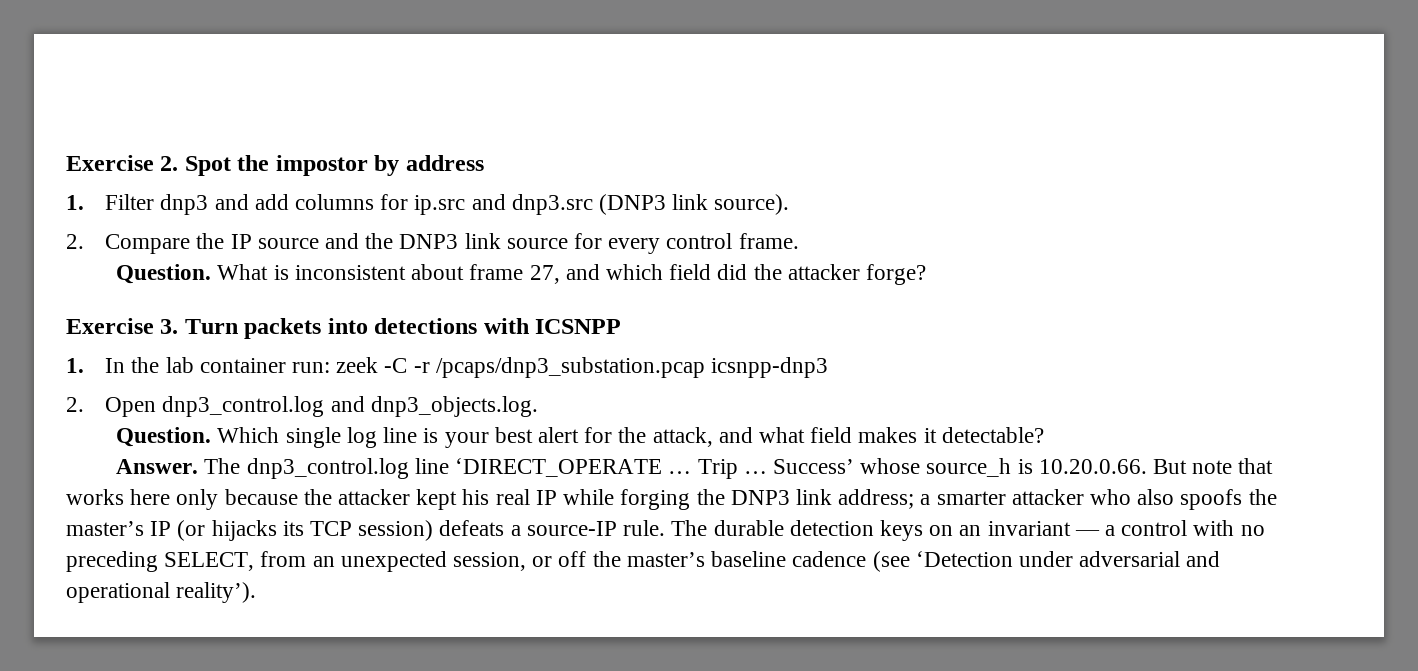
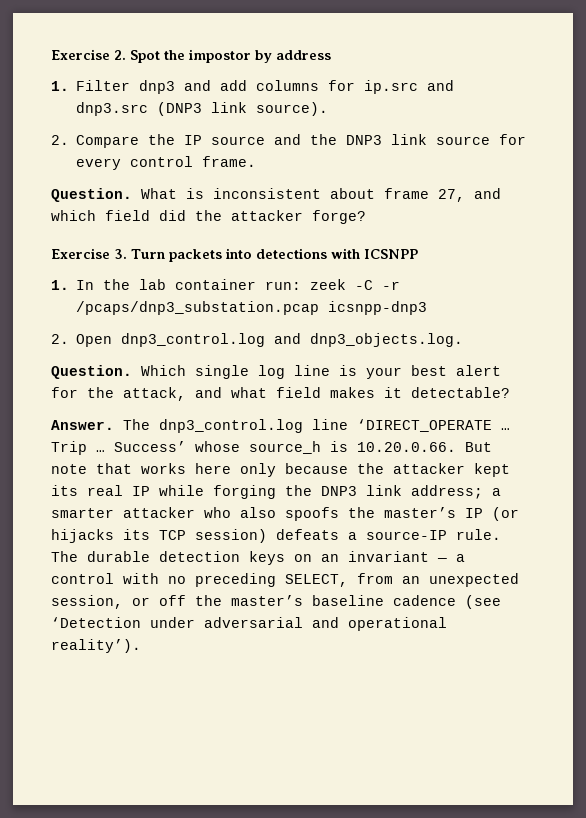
[462,489,490,505] his -> [51,485,78,496] its

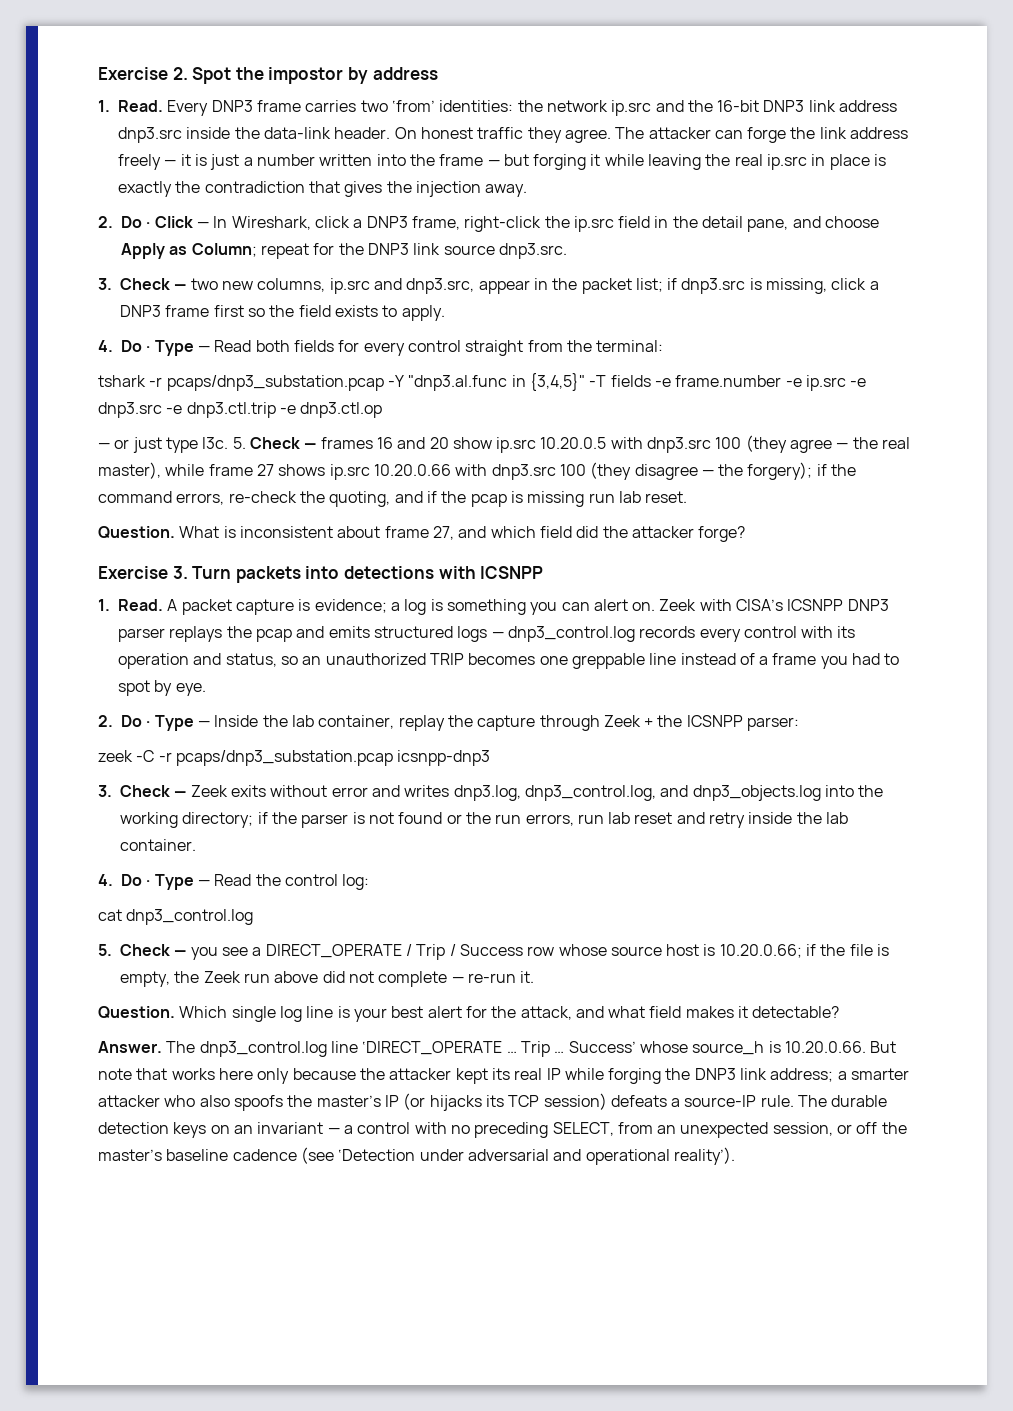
[76,80,455,94] [76,102,329,116] [51,134,527,148] [76,156,257,170] Filter dnp3 and add columns for ip.src and dnp3.src (DNP3 link source). // 2. Compare the IP source and the DNP3 link source for every control frame. -> [118,100,898,116] [118,127,909,143] [118,154,887,170] [118,181,528,197] [98,216,880,232] [121,243,567,259] [98,278,879,294] [120,305,445,321] [98,340,664,356] [98,373,867,391] [98,402,383,418] [98,435,911,453] [98,462,857,480] [98,491,688,507] Read. Every DNP3 frame carries two ‘from’ identities: the network ip.src and the 16-bit DNP3 link address dnp3.src inside the data-link header. On honest traffic they agree. The attacker can forge the link address freely — it is just a number written into the frame — but forging it while leaving the real ip.src in place is exactly the contradiction that gives the injection away. // 2. Do · Click — In Wireshark, click a DNP3 frame, right-click the ip.src field in the detail pane, and choose Apply as Column; repeat for the DNP3 link source dnp3.src. // 3. Check — two new columns, ip.src and dnp3.src, appear in the packet list; if dnp3.src is missing, click a DNP3 frame first so the field exists to apply. // 4. Do · Type — Read both fields for every control straight from the terminal: // tshark -r pcaps/dnp3_substation.pcap -Y "dnp3.al.func in {3,4,5}" -T fields -e frame.number -e ip.src -e dnp3.src -e dnp3.ctl.trip -e dnp3.ctl.op // — or just type l3c. 5. Check — frames 16 and 20 show ip.src 10.20.0.5 with dnp3.src 100 (they agree — the real master), while frame 27 shows ip.src 10.20.0.66 with dnp3.src 100 (they disagree — the forgery); if the command errors, re-check the quoting, and if the pcap is missing run lab reset.
[76,279,302,290] In the lab container run: -> [118,599,889,615] [118,626,856,642] [118,653,900,669] [118,680,206,696] [98,715,800,731] Read. A packet capture is evidence; a log is something you can alert on. Zeek with CISA’s ICSNPP DNP3 parser replays the pcap and emits structured logs — dnp3_control.log records every control with its operation and status, so an unauthorized TRIP becomes one greppable line instead of a frame you had to spot by eye. // 2. Do · Type — Inside the lab container, replay the capture through Zeek + the ICSNPP parser: //
[76,301,320,315] /pcaps/dnp3_substation.pcap -> [175,750,393,766] pcaps/dnp3_substation.pcap
[51,333,464,347] 2. Open dnp3_control.log and dnp3_objects.log. -> [98,785,884,801] [120,812,849,828] [120,839,196,851] [98,874,370,890] [98,909,254,925] [98,944,890,960] [120,971,535,987] 3. Check — Zeek exits without error and writes dnp3.log, dnp3_control.log, and dnp3_objects.log into the working directory; if the parser is not found or the run errors, run lab reset and retry inside the lab container. // 4. Do · Type — Read the control log: // cat dnp3_control.log // 5. Check — you see a DIRECT_OPERATE / Trip / Success row whose source host is 10.20.0.66; if the file is empty, the Zeek run above did not complete — re-run it.

